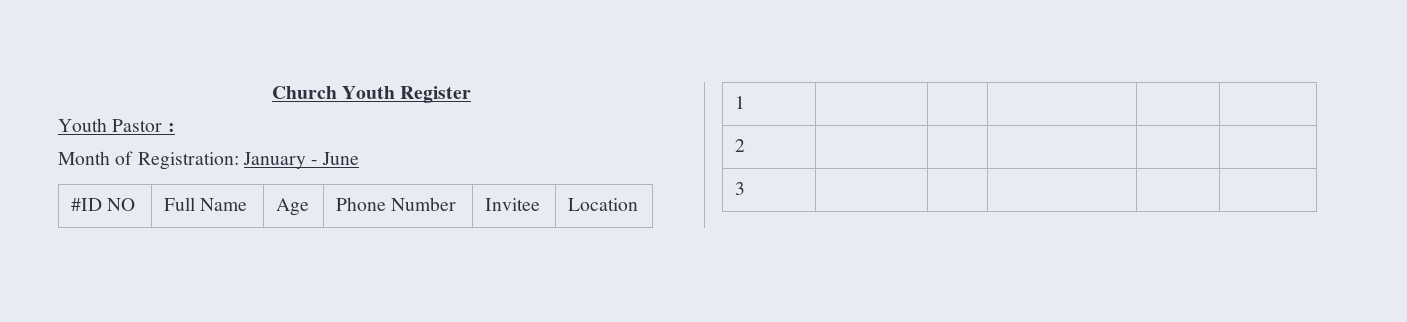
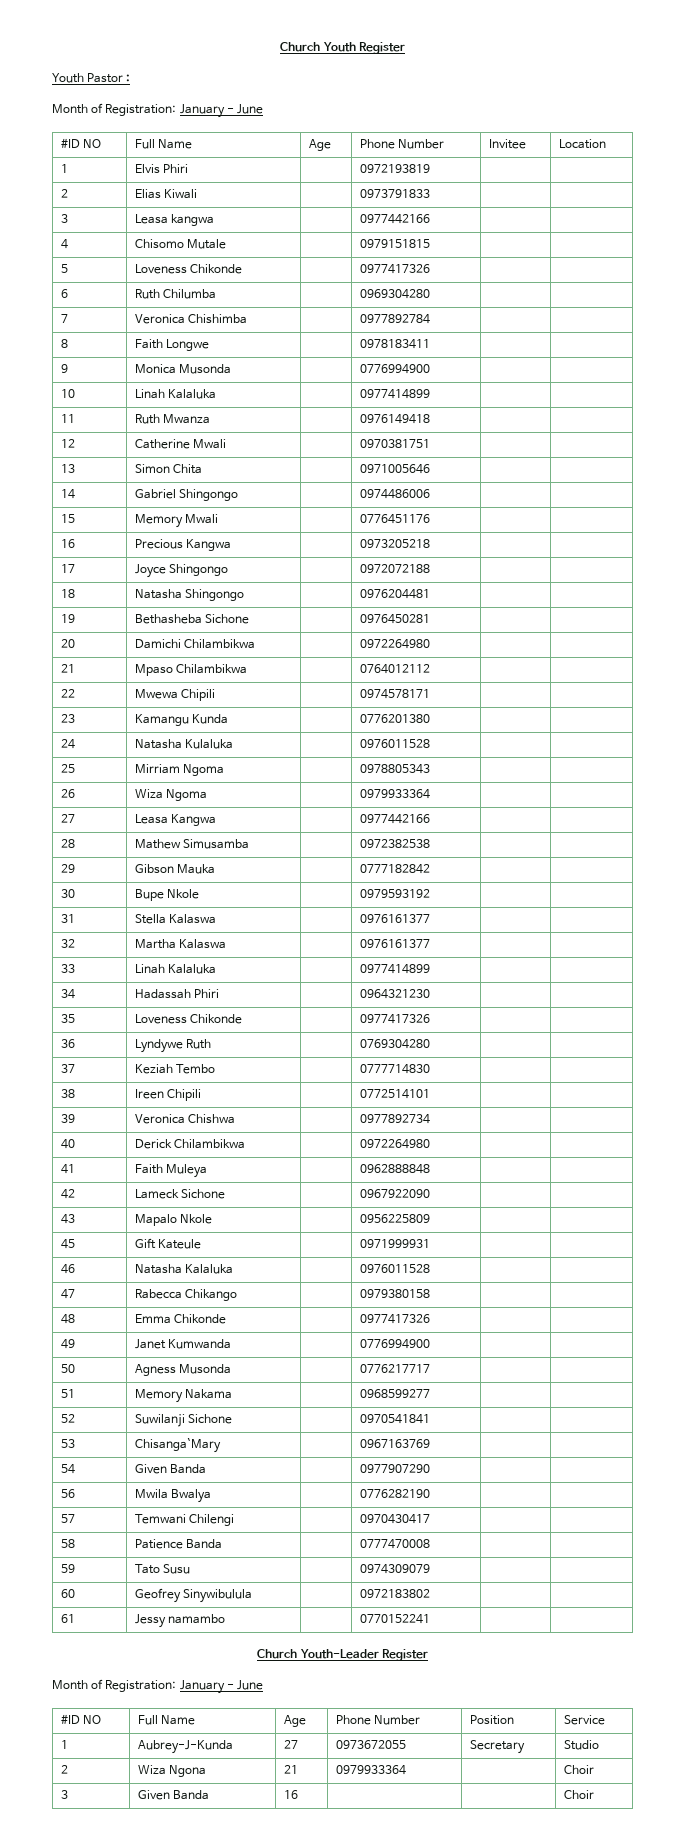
[735,139,746,152] [735,182,746,195] | | | | // 2 | | | | | // 3 | | | | | -> [134,164,189,174] [359,164,430,173] [60,189,68,198] [134,189,198,199] [359,189,430,198] [60,214,68,223] [134,214,215,226] [359,214,430,224] [60,239,68,249] [134,239,227,249] [359,239,430,248] [60,264,68,273] [134,264,243,274] [359,264,430,274] [60,289,68,298] [134,289,217,299] [359,289,430,299] [60,314,68,323] [134,314,248,324] [359,314,430,324] [60,339,68,348] [134,339,210,351] [359,339,430,349] [60,364,68,373] [134,364,232,374] [359,364,430,374] [60,389,75,398] [134,389,217,399] [359,389,430,399] [60,414,75,423] [134,414,211,424] [359,414,430,424] [60,439,75,448] [134,439,227,449] [359,439,430,448] [60,464,75,473] [134,464,203,474] [359,464,430,474] [60,489,75,499] [134,489,239,501] [359,489,430,499] [60,514,75,523] [134,514,219,528] [359,514,430,524] [60,539,75,548] [134,539,232,551] [359,539,430,548] [60,564,75,573] [134,564,229,578] [359,564,430,573] [60,589,75,598] [134,589,245,601] [359,589,430,599] [60,614,75,623] [134,614,250,624] [359,614,430,624] [60,639,75,648] [134,639,256,649] [359,639,430,649] [60,664,75,673] [134,664,248,676] [359,664,430,674] [60,689,75,698] [134,689,216,701] [359,689,430,699] [60,714,75,723] [134,714,229,726] [359,714,430,723] [60,739,75,749] [134,739,234,749] [359,739,430,748] [60,764,75,773] [134,764,225,776] [359,764,430,774] [60,789,75,798] [134,789,208,801] [359,789,430,799] [60,814,75,823] [134,814,217,826] [359,814,430,824] [60,839,75,848] [134,839,250,849] [359,839,430,848] [60,864,75,873] [134,864,216,874] [359,864,430,874] [60,889,75,898] [134,889,200,901] [359,889,430,898] [60,914,75,923] [134,914,217,924] [359,914,430,923] [60,939,75,948] [134,939,227,949] [359,939,430,948] [60,964,75,973] [134,964,217,974] [359,964,430,974] [60,989,75,999] [134,989,220,999] [359,989,430,999] [60,1014,75,1023] [134,1014,243,1024] [359,1014,430,1024] [60,1039,75,1048] [134,1039,212,1053] [359,1039,430,1049] [60,1064,75,1073] [134,1064,216,1074] [359,1064,430,1074] [60,1089,75,1098] [134,1089,202,1101] [359,1089,430,1099] [60,1114,75,1123] [134,1114,236,1124] [359,1114,430,1124] [60,1139,75,1149] [134,1139,246,1149] [359,1139,430,1149] [60,1164,75,1174] [134,1164,208,1178] [359,1164,430,1174] [60,1189,75,1199] [134,1189,226,1199] [359,1189,430,1198] [60,1214,75,1224] [134,1214,213,1226] [359,1214,430,1223] [60,1239,75,1249] [134,1238,202,1249] [359,1239,430,1248] [60,1264,75,1274] [134,1264,234,1274] [359,1264,430,1273] [60,1289,75,1299] [134,1289,238,1301] [359,1289,430,1298] [60,1314,75,1324] [134,1314,227,1324] [359,1314,430,1324] [60,1339,75,1349] [134,1339,232,1349] [359,1339,430,1349] [60,1364,75,1373] [134,1364,232,1376] [359,1364,430,1373] [60,1389,75,1398] [134,1389,233,1403] [359,1389,430,1398] [60,1414,75,1423] [134,1414,233,1427] [359,1414,430,1424] [60,1439,75,1448] [134,1438,221,1453] [359,1439,430,1448] [60,1464,75,1474] [134,1464,207,1474] [359,1464,430,1473] [60,1489,75,1498] [134,1489,212,1503] [359,1489,430,1498] [60,1514,75,1523] [134,1514,235,1526] [359,1514,430,1524] [60,1539,75,1548] [134,1539,223,1549] [359,1539,430,1549] [60,1564,75,1573] [134,1564,191,1574] [359,1564,430,1574] [60,1589,75,1598] [134,1588,253,1603] [359,1589,430,1598] [60,1614,75,1623] [134,1614,226,1628] [359,1614,430,1624] [257,1649,428,1661] [52,1679,264,1694] [60,1714,102,1724] [137,1715,196,1725] [283,1715,306,1727] [335,1715,421,1725] [469,1715,514,1725] [563,1715,605,1725] [60,1740,68,1749] [137,1740,233,1754] [283,1740,298,1749] [335,1740,406,1749] [469,1740,525,1754] [563,1740,599,1750] [60,1765,68,1774] [137,1765,207,1777] [283,1765,298,1774] [335,1765,406,1775] [563,1765,594,1774] [60,1790,68,1799] [137,1790,210,1800] [283,1790,298,1799] [563,1790,594,1799] Elvis Phiri | | 0972193819 | | // 2 | Elias Kiwali | | 0973791833 | | // 3 | Leasa kangwa | | 0977442166 | | // 4 | Chisomo Mutale | | 0979151815 | | // 5 | Loveness Chikonde | | 0977417326 | | // 6 | Ruth Chilumba | | 0969304280 | | // 7 | Veronica Chishimba | | 0977892784 | | // 8 | Faith Longwe | | 0978183411 | | // 9 | Monica Musonda | | 0776994900 | | // 10 | Linah Kalaluka | | 0977414899 | | // 11 | Ruth Mwanza | | 0976149418 | | // 12 | Catherine Mwali | | 0970381751 | | // 13 | Simon Chita | | 0971005646 | | // 14 | Gabriel Shingongo | | 0974486006 | | // 15 | Memory Mwali | | 0776451176 | | // 16 | Precious Kangwa | | 0973205218 | | // 17 | Joyce Shingongo | | 0972072188 | | // 18 | Natasha Shingongo | | 0976204481 | | // 19 | Bethasheba Sichone | | 0976450281 | | // 20 | Damichi Chilambikwa | | 0972264980 | | // 21 | Mpaso Chilambikwa | | 0764012112 | | // 22 | Mwewa Chipili | | 0974578171 | | // 23 | Kamangu Kunda | | 0776201380 | | // 24 | Natasha Kulaluka | | 0976011528 | | // 25 | Mirriam Ngoma | | 0978805343 | | // 26 | Wiza Ngoma | | 0979933364 | | // 27 | Leasa Kangwa | | 0977442166 | | // 28 | Mathew Simusamba | | 0972382538 | | // 29 | Gibson Mauka | | 0777182842 | | // 30 | Bupe Nkole | | 0979593192 | | // 31 | Stella Kalaswa | | 0976161377 | | // 32 | Martha Kalaswa | | 0976161377 | | // 33 | Linah Kalaluka | | 0977414899 | | // 34 | Hadassah Phiri | | 0964321230 | | // 35 | Loveness Chikonde | | 0977417326 | | // 36 | Lyndywe Ruth | | 0769304280 | | // 37 | Keziah Tembo | | 0777714830 | | // 38 | Ireen Chipili | | 0772514101 | | // 39 | Veronica Chishwa | | 0977892734 | | // 40 | Derick Chilambikwa | | 0972264980 | | // 41 | Faith Muleya | | 0962888848 | | // 42 | Lameck Sichone | | 0967922090 | | // 43 | Mapalo Nkole | | 0956225809 | | // 45 | Gift Kateule | | 0971999931 | | // 46 | Natasha Kalaluka | | 0976011528 | | // 47 | Rabecca Chikango | | 0979380158 | | // 48 | Emma Chikonde | | 0977417326 | | // 49 | Janet Kumwanda | | 0776994900 | | // 50 | Agness Musonda | | 0776217717 | | // 51 | Memory Nakama | | 0968599277 | | // 52 | Suwilanji Sichone | | 0970541841 | | // 53 | Chisanga`Mary | | 0967163769 | | // 54 | Given Banda | | 0977907290 | | // 56 | Mwila Bwalya | | 0776282190 | | // 57 | Temwani Chilengi | | 0970430417 | | // 58 | Patience Banda | | 0777470008 | | // 59 | Tato Susu | | 0974309079 | | // 60 | Geofrey Sinywibulula | | 0972183802 | | // 61 | Jessy namambo | | 0770152241 | | // Church Youth-Leader Register // Month of Registration: January - June // #ID NO | Full Name | Age | Phone Number | Position | Service // 1 | Aubrey-J-Kunda | 27 | 0973672055 | Secretary | Studio // 2 | Wiza Ngona | 21 | 0979933364 | | Choir // 3 | Given Banda | 16 | | | Choir

